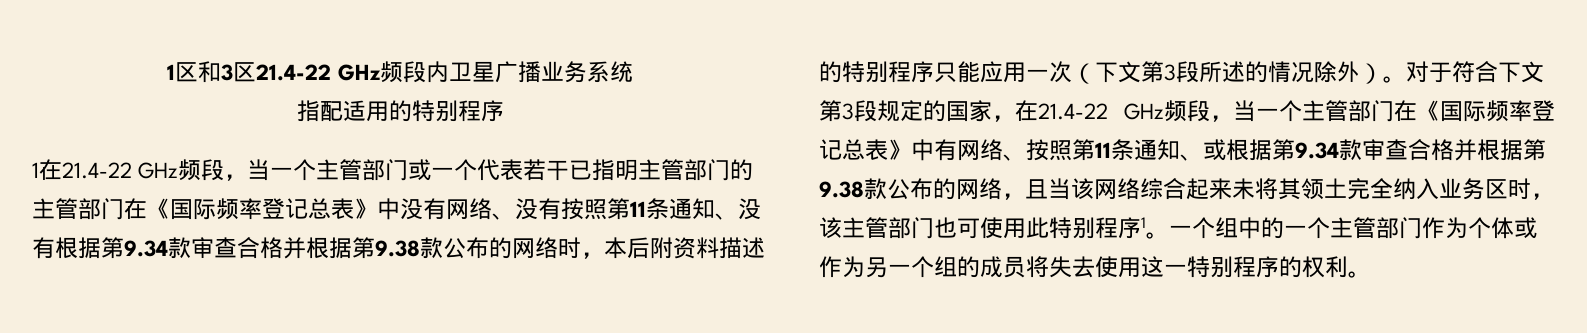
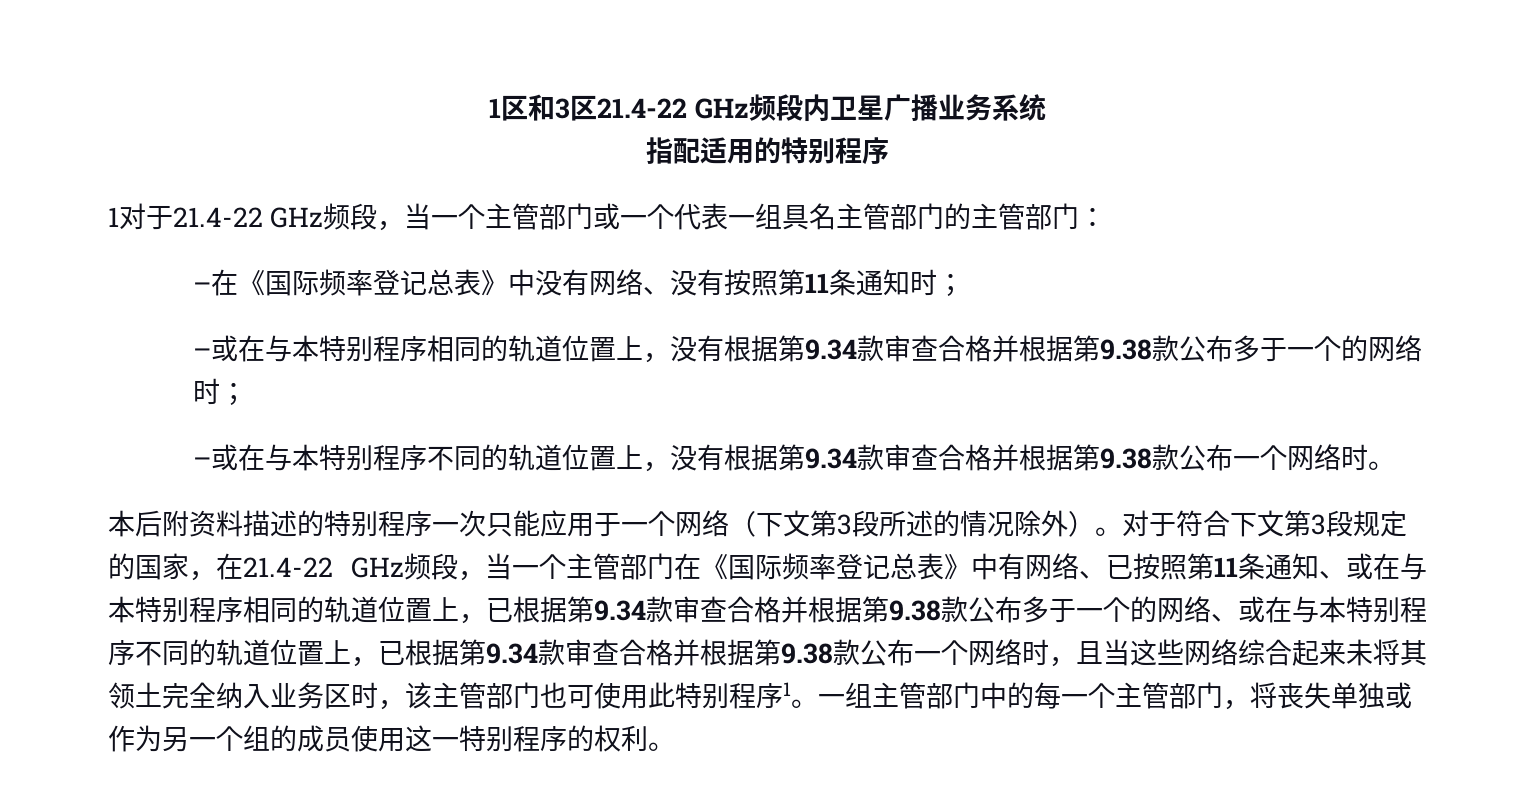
[39,159,62,180] 在 -> [119,203,173,230] 对于
[523,159,639,181] 若干已指明 -> [728,203,837,230] 一组具名
(124, 209) none -> [1079,207,1107,227] [192,282,211,293] ： // –
[715,213,738,220] 、 -> [909,269,964,297] [192,335,670,363] 时； // –或在与本特别程序相同的轨道位置上，
[489,237,604,259] 的网络时， -> [1232,335,1422,362] [192,378,247,406] [192,444,1395,472] 多于一个的网络时； // –或在与本特别程序不同的轨道位置上，没有根据第9.34款审查合格并根据第9.38款公布一个网络时。 //
(934, 72) none -> [432,510,486,537] 一次
[1026,61,1072,83] 一次 -> [594,510,729,537] 于一个网络
(1026, 157) none -> [1106,555,1133,579] 已
(1226, 150) none -> [1373,553,1427,580] [108,596,513,624] 在与本特别程序相同的轨道位置上，已
[933,178,1094,200] 的网络，且当该 -> [1022,596,1427,623] [108,639,1184,667] 多于一个的网络、或在与本特别程序不同的轨道位置上，已根据第9.34款审查合格并根据第9.38款公布一个网络时，且当这些
[1192,217,1514,239] 个组中的一个主管部门作为个体 -> [845,682,1385,710] 组主管部门中的每一个主管部门，将丧失单独
[1026,256,1095,278] 将失去 -> (351, 739) none

